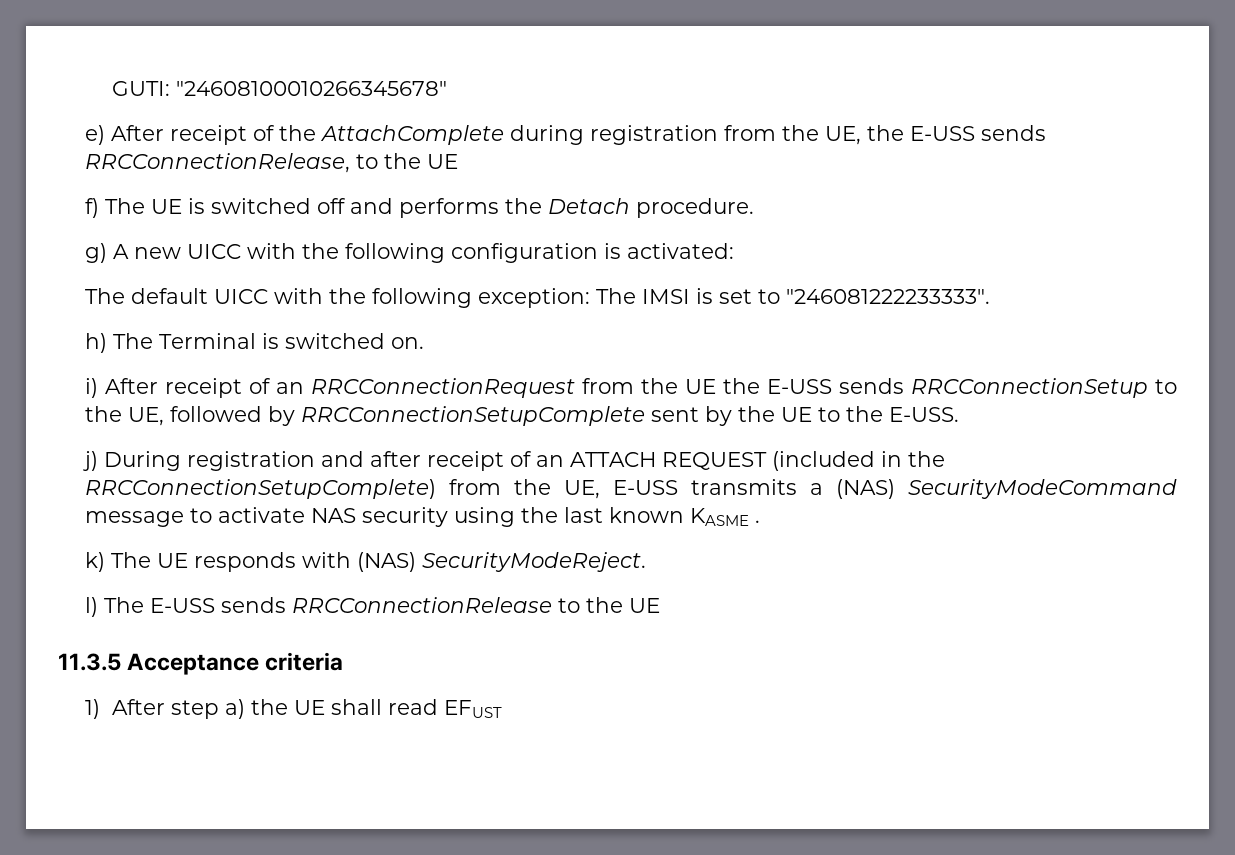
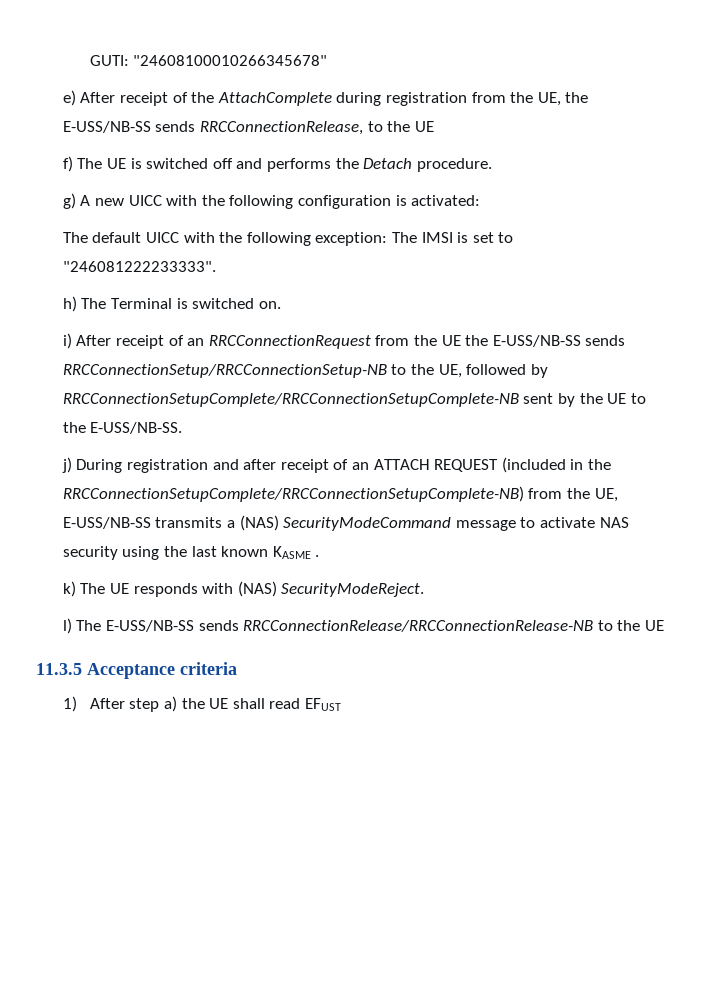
[910,126,976,141] E-USS -> [62,121,151,133] E-USS/NB-SS
[767,378,1149,398] E-USS sends RRCConnectionSetup -> [492,335,626,347] [62,364,387,378] E-USS/NB-SS sends RRCConnectionSetup/RRCConnectionSetup-NB
[301,406,646,426] RRCConnectionSetupComplete -> [62,393,519,407] RRCConnectionSetupComplete/RRCConnectionSetupComplete-NB
[889,407,960,422] E-USS. -> [90,422,183,434] E-USS/NB-SS.
[85,479,679,499] RRCConnectionSetupComplete) from the UE, E-USS -> [62,486,618,502] [62,517,151,529] RRCConnectionSetupComplete/RRCConnectionSetupComplete-NB) from the UE, E-USS/NB-SS
[150,597,553,613] E-USS sends RRCConnectionRelease -> [106,620,594,632] E-USS/NB-SS sends RRCConnectionRelease/RRCConnectionRelease-NB

